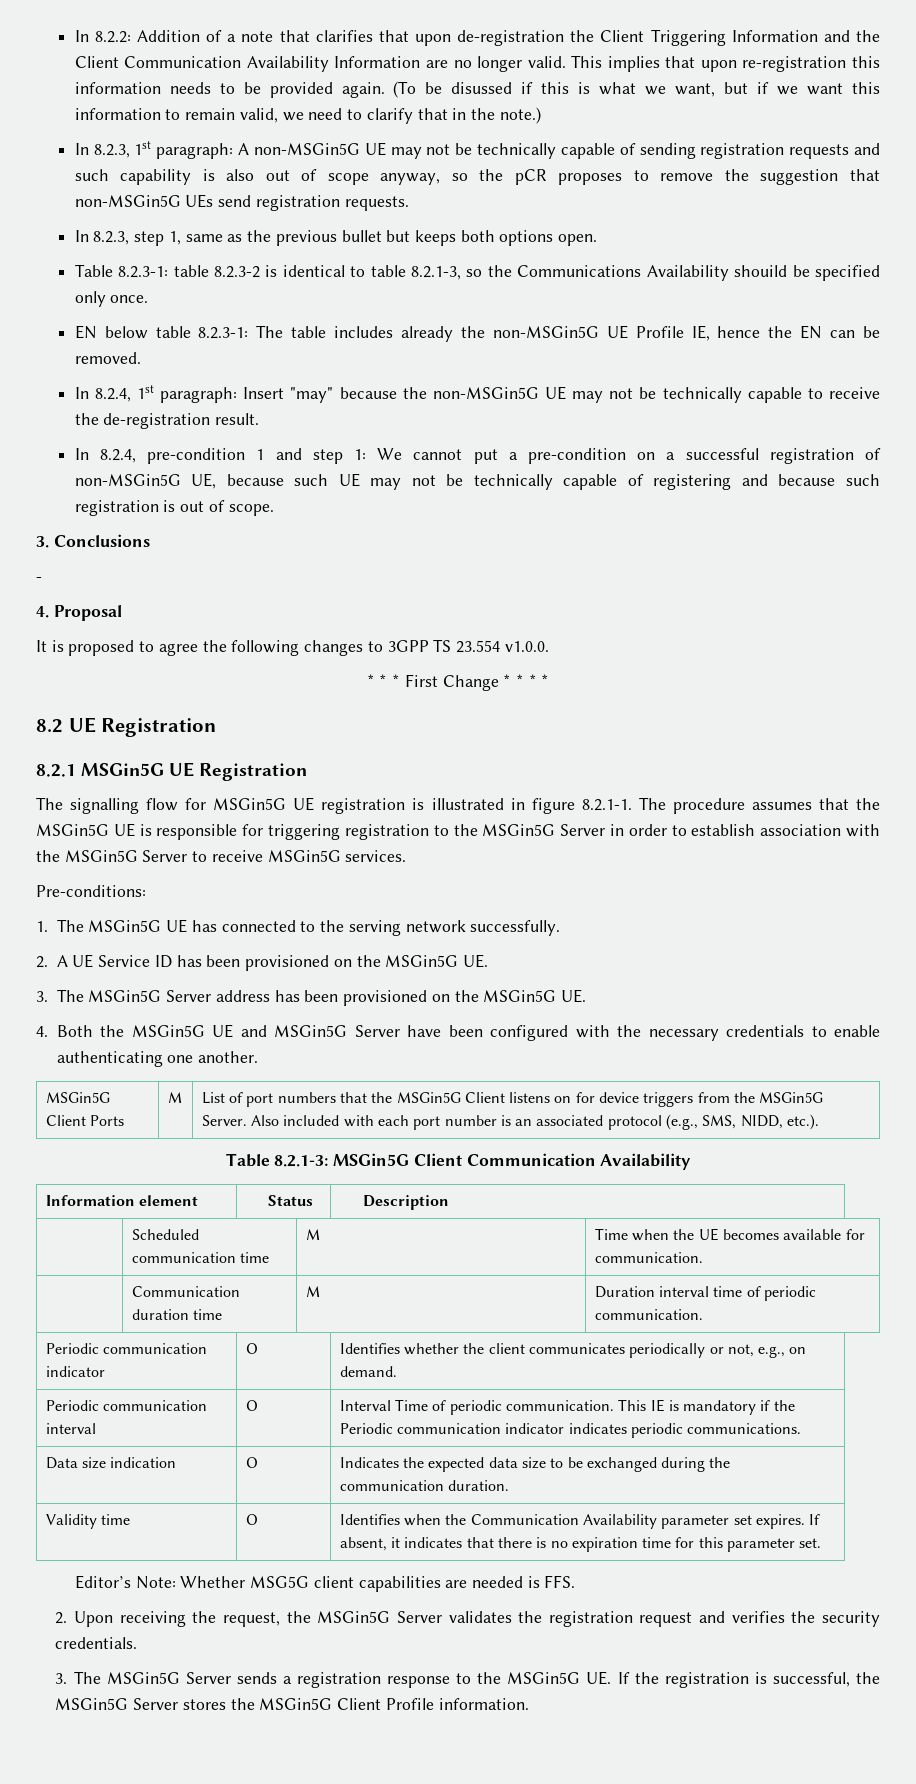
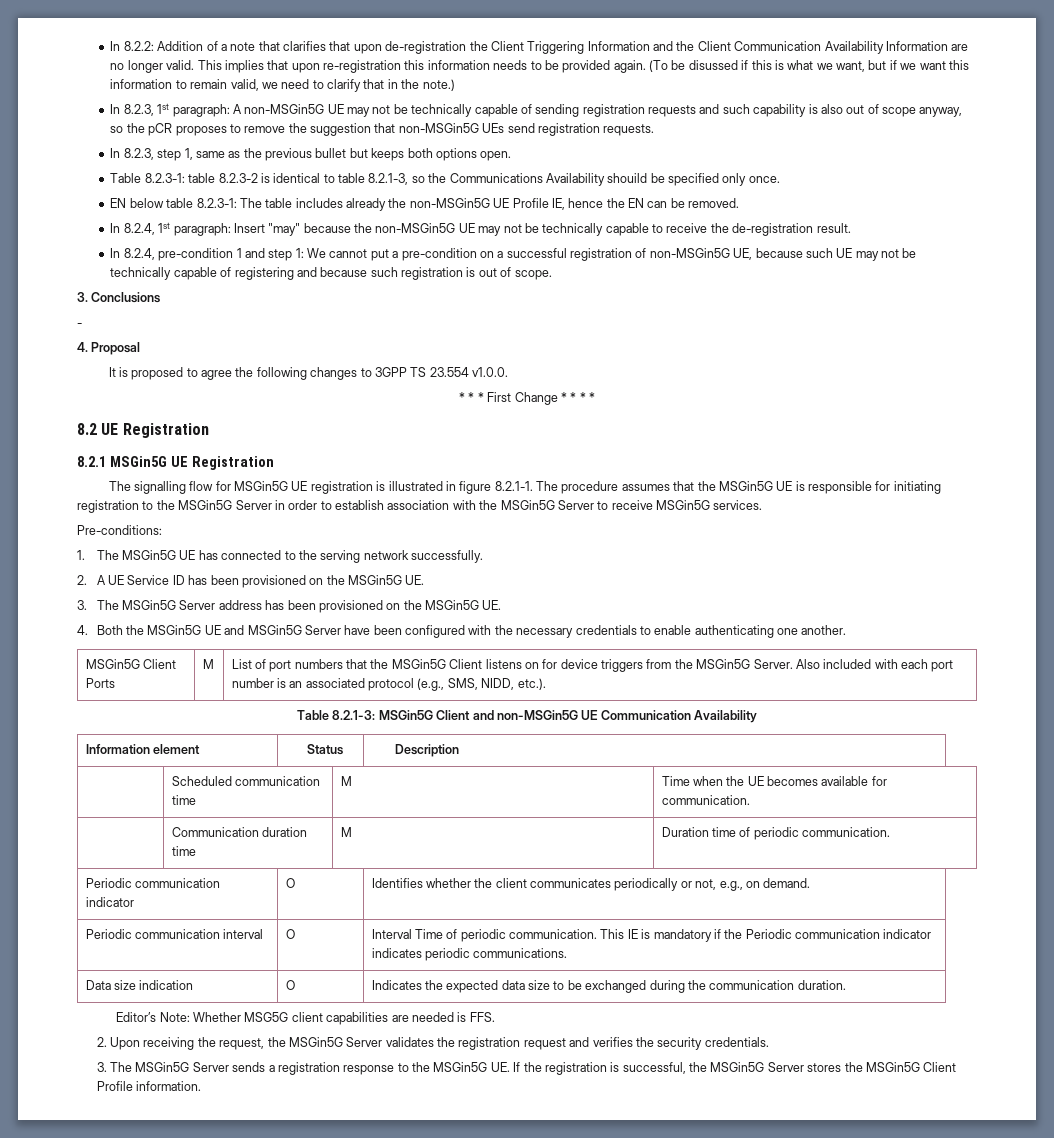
[268,824,341,840] triggering -> [893,481,941,494] initiating
(462, 1159) none -> [472,710,599,720] and non-MSGin5G UE
[658,1286,709,1297] interval -> (709, 832) none
[45,1514,130,1529] [245,1514,258,1525] [339,1514,821,1529] [339,1537,822,1552] // Validity time | O | Identifies when the Communication Availability parameter set expires. If absent, it indicates that there is no expiration time for this parameter set. -> (846, 985) none

